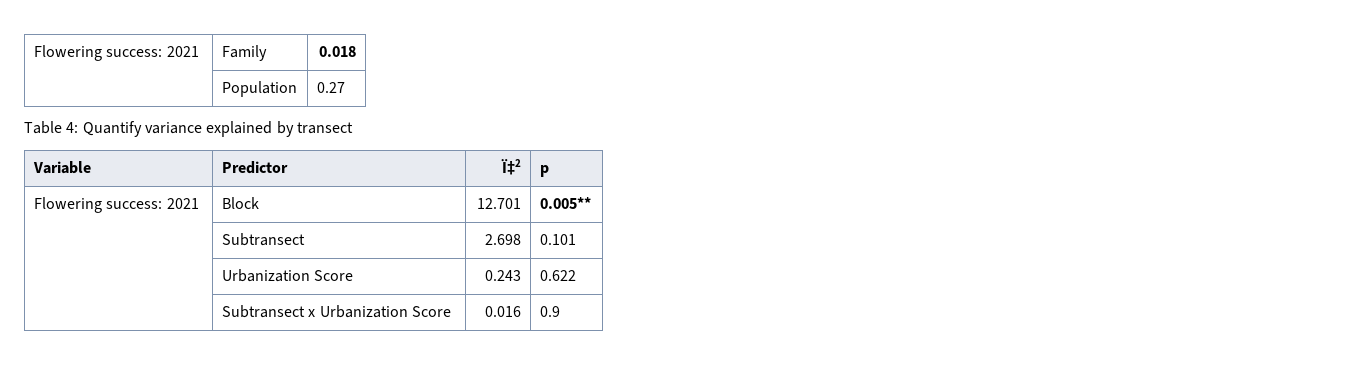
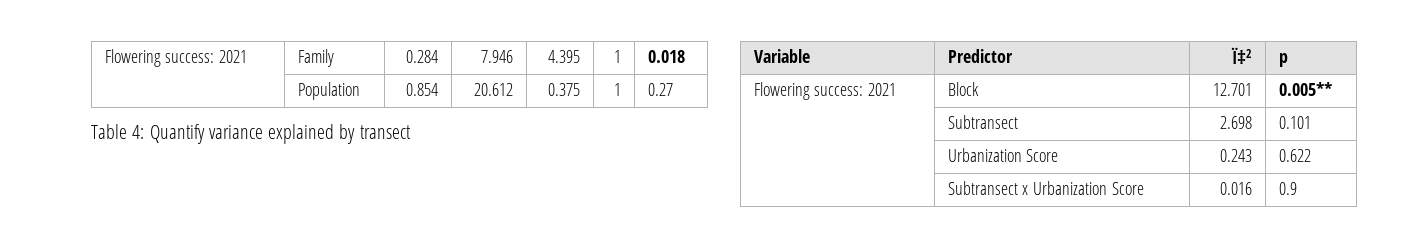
[319,46,357,57] [221,81,297,97] 0.018 // | Population -> [406,50,439,63] [481,50,514,63] [548,50,581,63] [614,50,622,63] [647,50,685,63] [297,82,360,100] [406,83,439,96] [474,83,514,96] [548,83,581,96] [614,83,622,96] 0.284 | 7.946 | 4.395 | 1 | 0.018 // | Population | 0.854 | 20.612 | 0.375 | 1

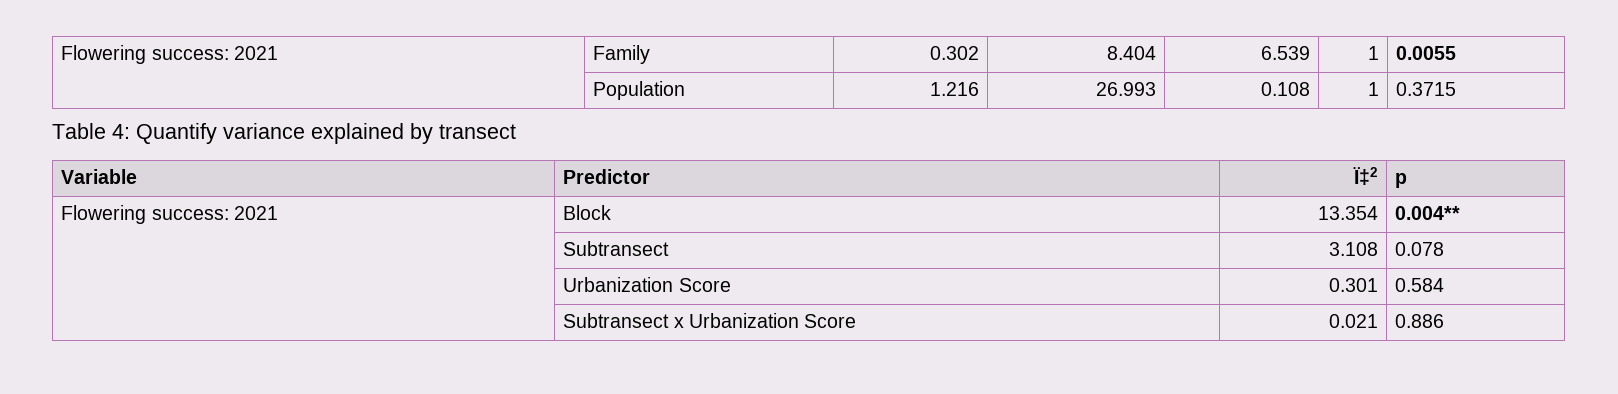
[406,50,439,63] [481,50,514,63] [548,50,581,63] [614,50,622,63] [647,50,685,63] 0.284 | 7.946 | 4.395 | 1 | 0.018 -> [929,46,979,60] [1106,46,1156,60] [1260,46,1310,60] [1367,46,1379,60] [1396,46,1457,60] 0.302 | 8.404 | 6.539 | 1 | 0.0055
[406,83,439,96] [474,83,514,96] [548,83,581,96] [614,83,622,96] [647,83,673,96] 0.854 | 20.612 | 0.375 | 1 | 0.27 -> [929,82,979,96] [1095,82,1156,96] [1260,82,1310,96] [1367,82,1379,96] [1396,82,1457,96] 1.216 | 26.993 | 0.108 | 1 | 0.3715
[1213,83,1253,96] [1278,82,1332,96] 12.701 | 0.005** -> [1317,206,1378,220] [1395,206,1461,220] 13.354 | 0.004**
[1220,116,1253,129] [1278,116,1311,129] [947,148,1059,162] [1220,149,1253,162] [1278,149,1311,162] 2.698 | 0.101 // | Urbanization Score | 0.243 | 0.622 -> [1328,242,1378,256] [1395,242,1445,256] [563,277,731,292] [1328,278,1378,292] [1395,278,1445,292] 3.108 | 0.078 // | Urbanization Score | 0.301 | 0.584
[1220,182,1253,195] [1278,182,1297,195] 0.016 | 0.9 -> [1328,314,1378,328] [1395,314,1445,328] 0.021 | 0.886

